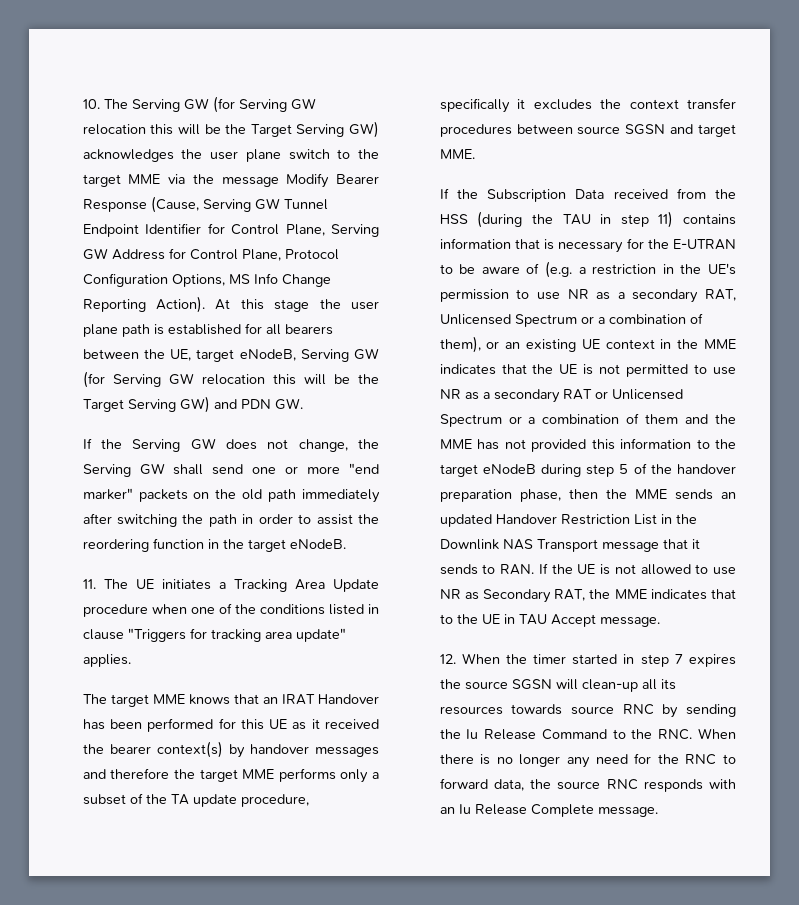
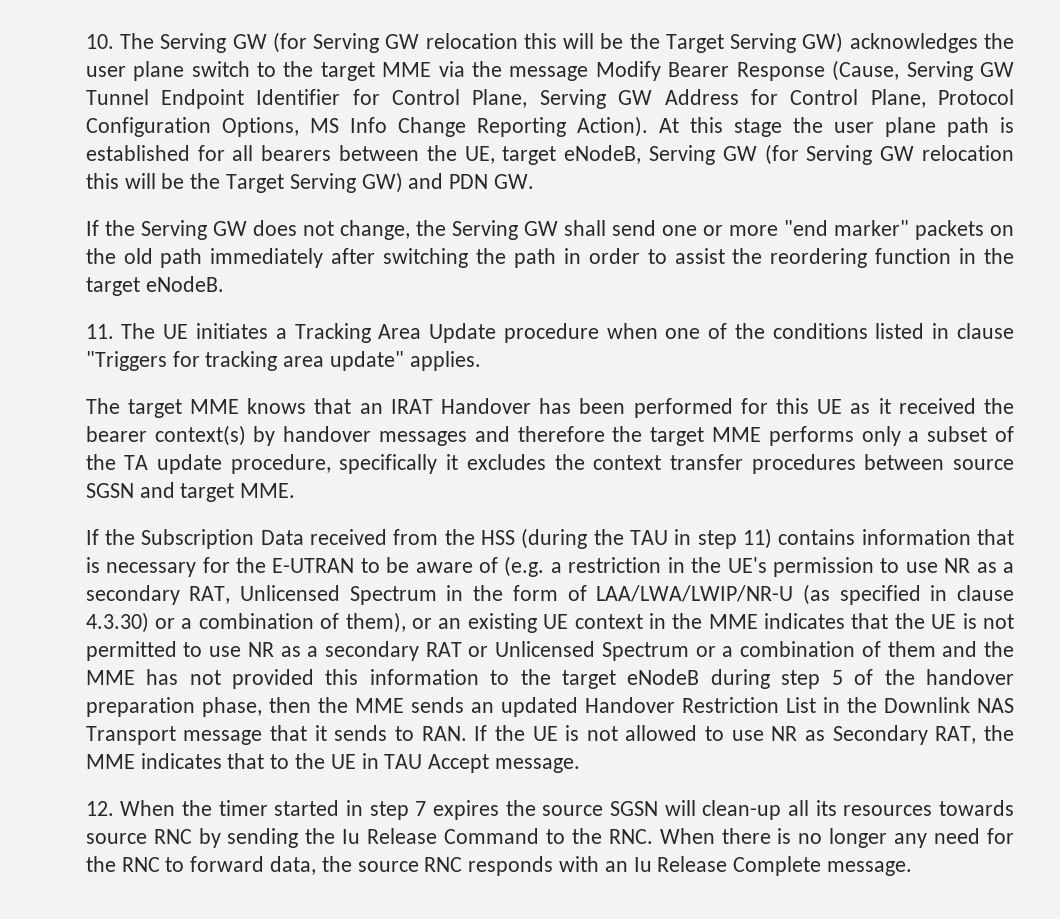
(577, 320) none -> [446,584,1014,605] [85,612,149,633] in the form of LAA/LWA/LWIP/NR-U (as specified in clause 4.3.30)

